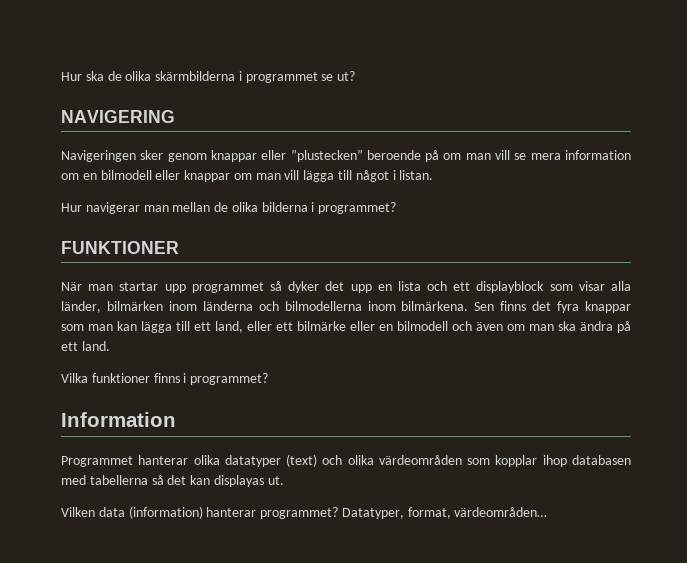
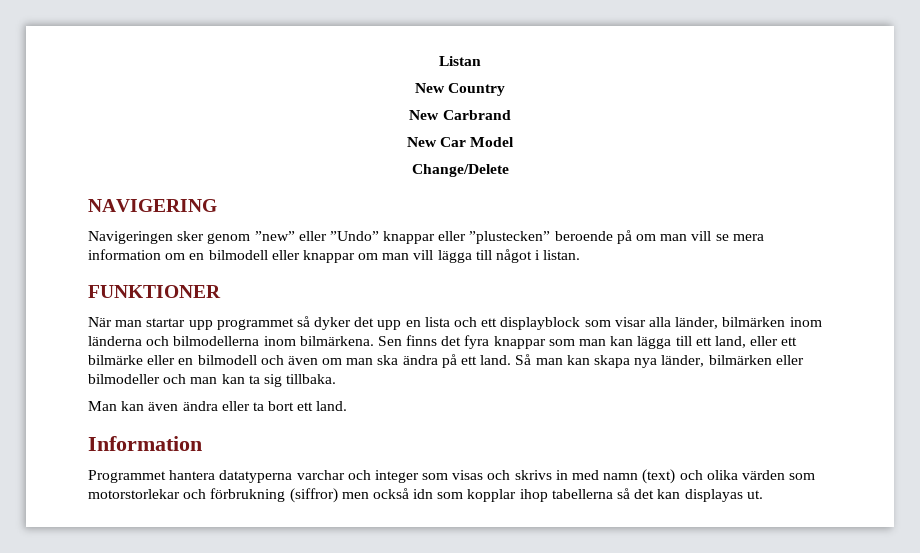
[61,71,356,83] Hur ska de olika skärmbilderna i programmet se ut? -> [439,56,481,66] [414,83,506,96] [409,110,511,120] [406,137,515,147] [411,164,509,177] Listan // New Country // New Carbrand // New Car Model // Change/Delete
(207, 157) none -> [254,231,379,241] ”new” eller ”Undo”
[61,202,397,214] // Hur navigerar man mellan de olika bilderna i programmet? -> (581, 255) none
[61,373,269,385] [61,412,176,427] [61,454,462,467] // Vilka funktioner finns i programmet? // Information // Programmet hanterar olika datatyper (text) och olika värdeområden -> [515,354,804,368] [88,374,337,387] [88,401,348,411] [88,436,202,451] [88,469,816,484] [88,488,434,503] Så man kan skapa nya länder, bilmärken eller bilmodeller och man kan ta sig tillbaka. // Man kan även ändra eller ta bort ett land. // Information // Programmet hantera datatyperna varchar och integer som visas och skrivs in med namn (text) och olika värden som motorstorlekar och förbrukning (siffror) men också idn
[571,455,631,465] [61,475,86,485] databasen med -> (548, 495) none
[61,506,548,519] // Vilken data (information) hanterar programmet? Datatyper, format, värdeområden… -> (763, 494) none

